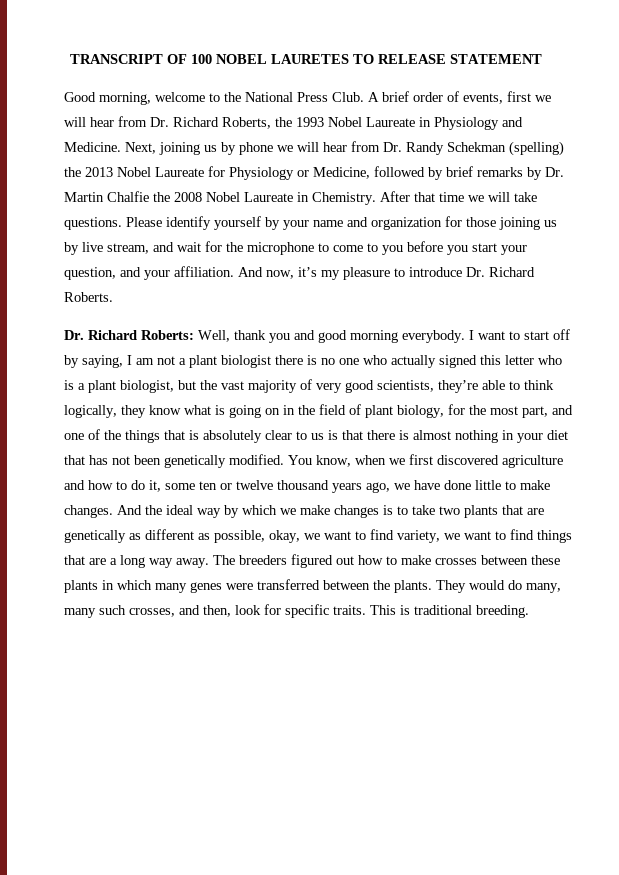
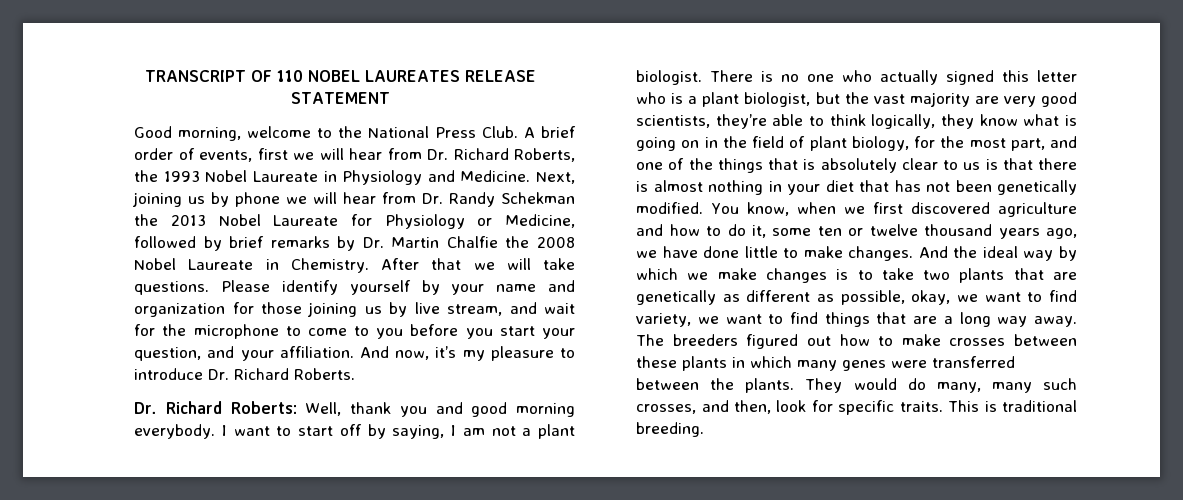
[190,54,374,64] 100 NOBEL LAURETES TO -> [277,70,460,82] 110 NOBEL LAUREATES
[509,141,565,156] (spelling) -> (575, 198) none
[439,192,465,202] time -> (462, 264) none
[221,355,304,368] biologist there -> [636,70,754,85] biologist. There
[300,379,313,390] of -> [974,96,999,104] are

